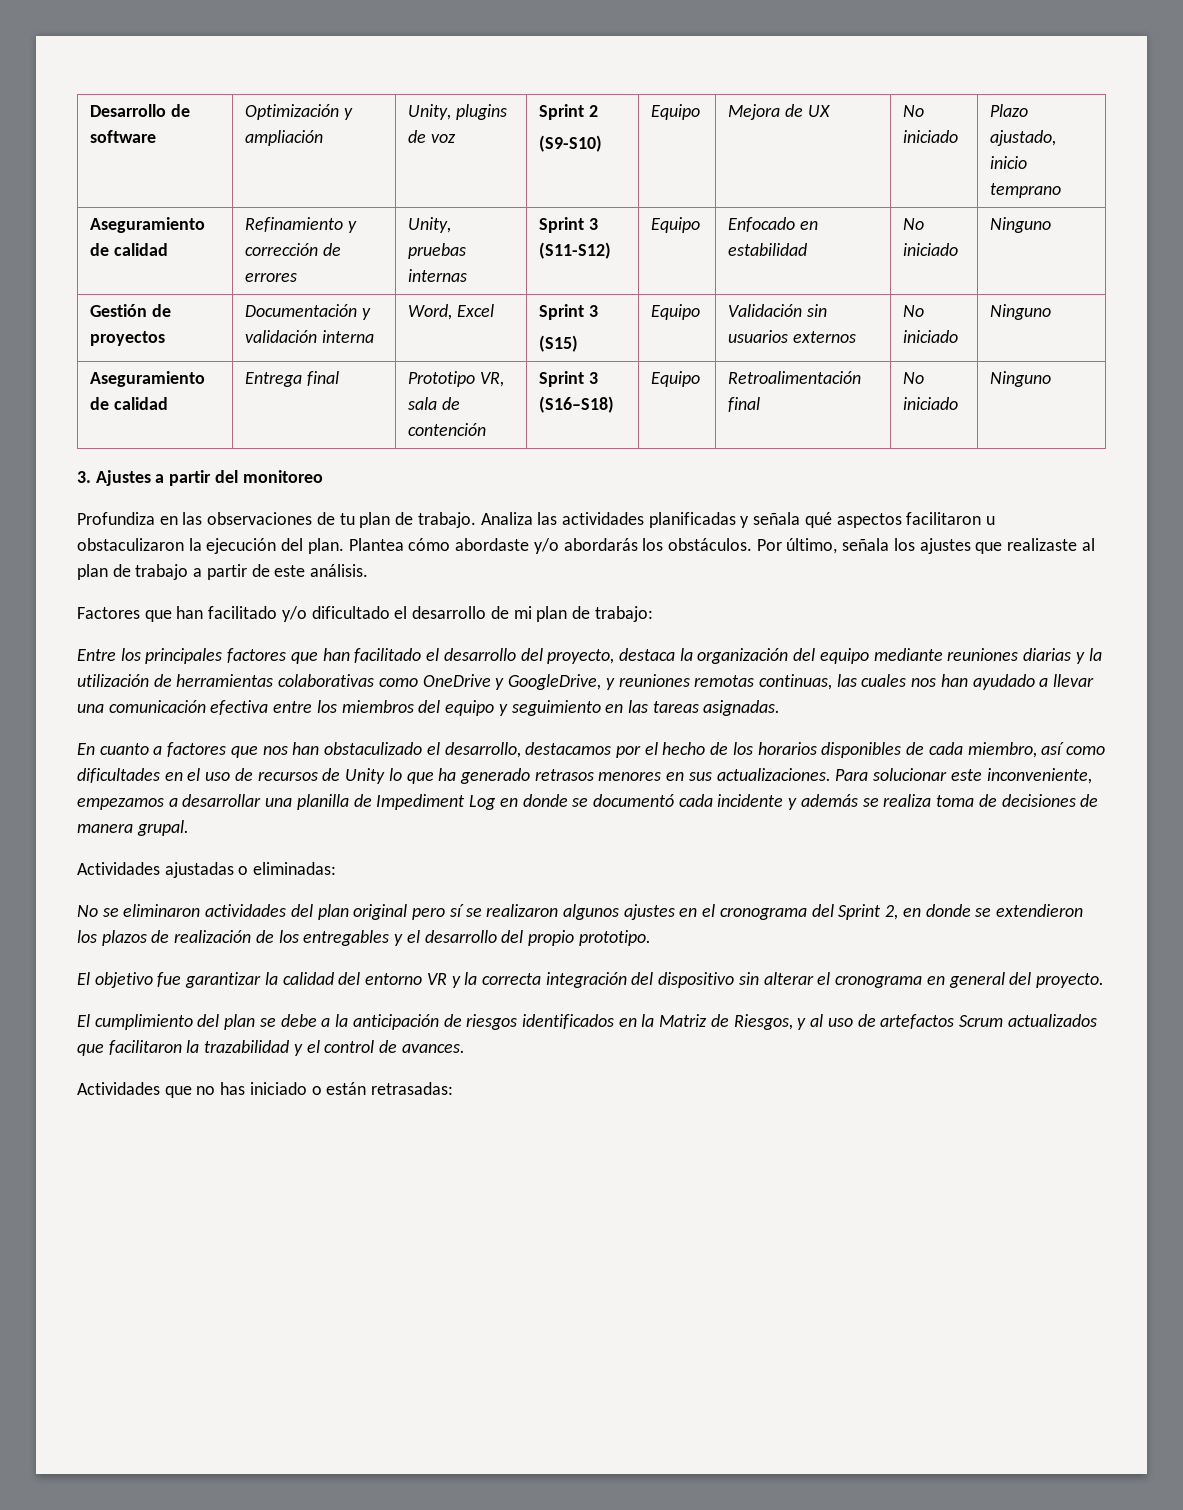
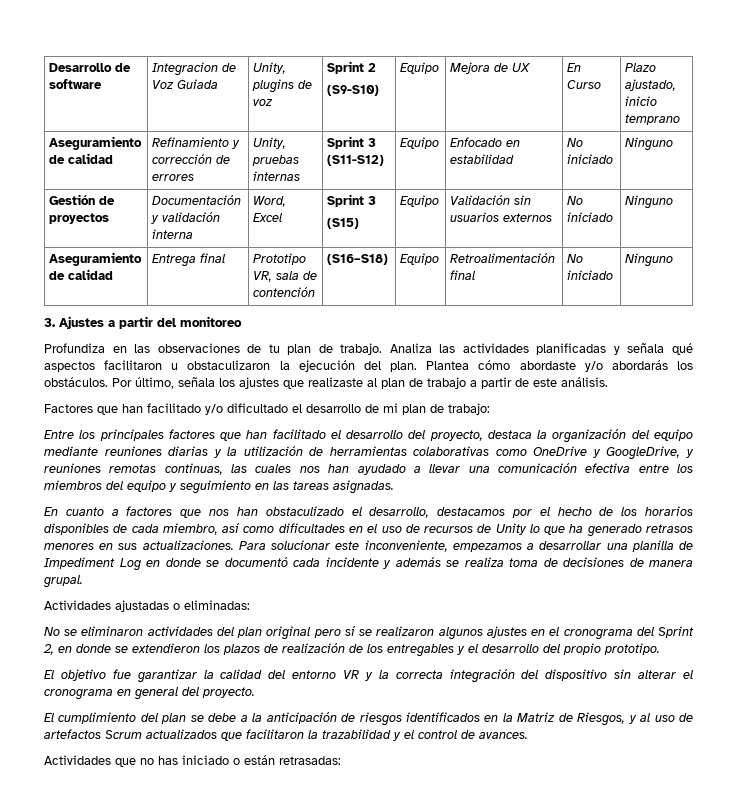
[245,104,353,120] [245,130,324,146] Optimización y ampliación -> [152,62,237,76] [152,79,219,89] Integracion de Voz Guiada
[903,105,925,117] [903,130,959,143] No iniciado -> [567,63,582,72] [567,80,602,89] En Curso
[539,371,598,387] Sprint 3 -> (316, 292) none

